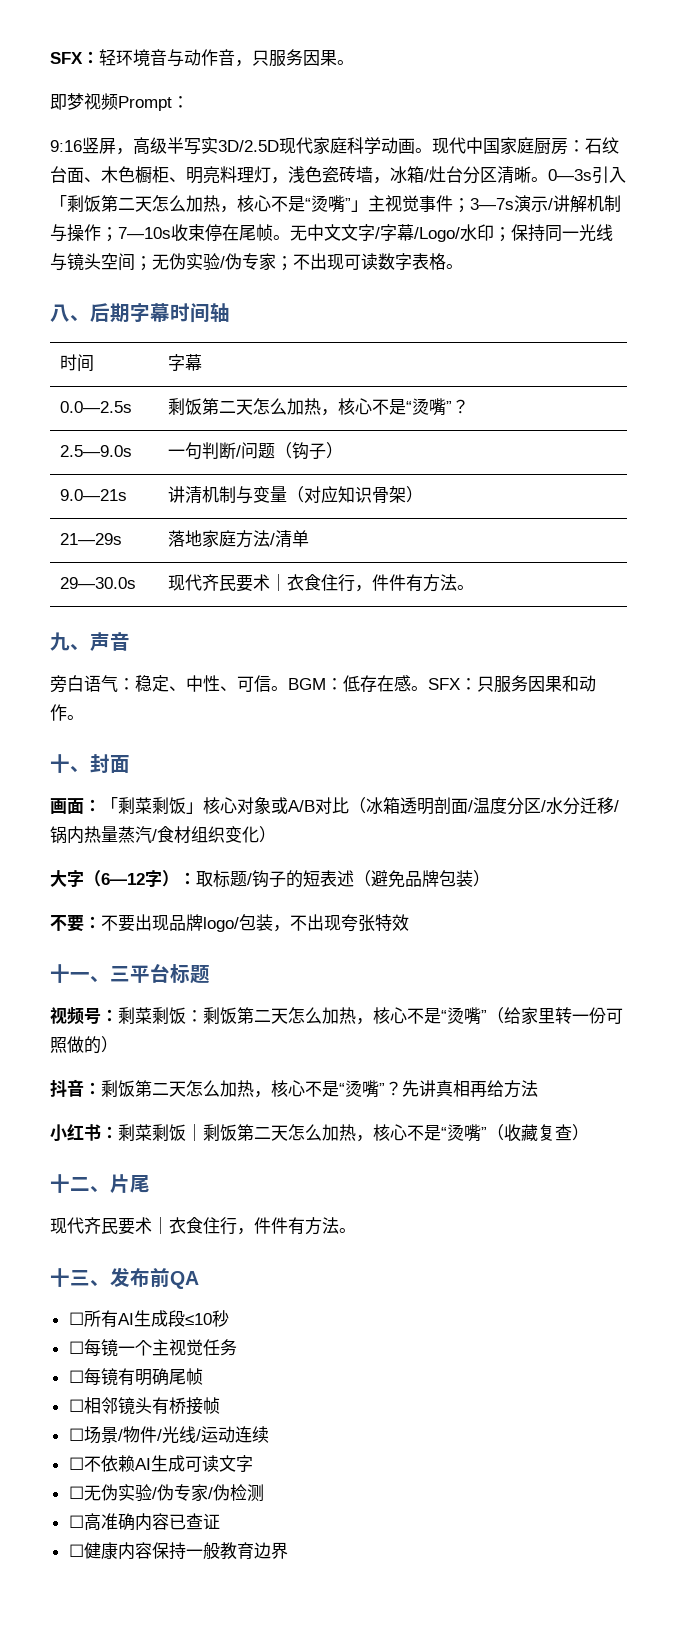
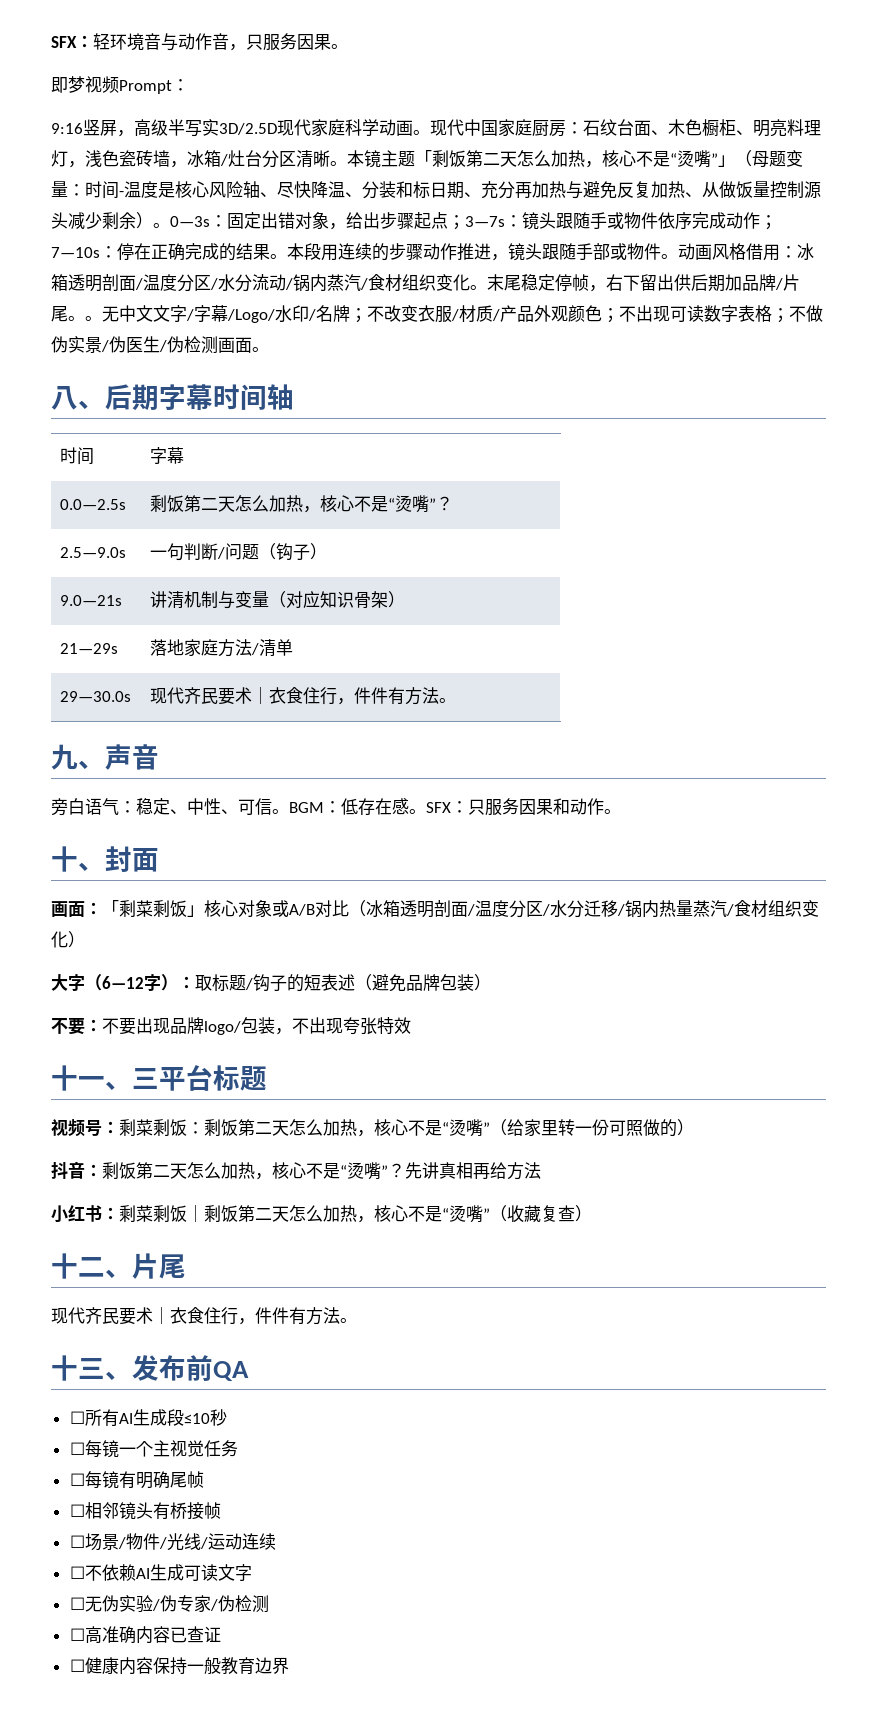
[548,166,626,184] 0—3s引入 -> [347,150,415,168] 本镜主题
[368,195,621,213] [50,224,273,242] 主视觉事件；3—7s演示/讲解机制与操作；7—10s收束停在尾帧 -> [735,150,803,168] [51,181,821,199] [51,212,777,230] [51,243,814,261] [51,274,800,292] [51,306,85,322] （母题变量：时间-温度是核心风险轴、尽快降温、分装和标日期、充分再加热与避免反复加热、从做饭量控制源头减少剩余）。0—3s：固定出错对象，给出步骤起点；3—7s：镜头跟随手或物件依序完成动作；7—10s：停在正确完成的结果。本段用连续的步骤动作推进，镜头跟随手部或物件。动画风格借用：冰箱透明剖面/温度分区/水分流动/锅内蒸汽/食材组织变化。末尾稳定停帧，右下留出供后期加品牌/片尾。
[494,224,613,242] [50,253,276,271] ；保持同一光线与镜头空间；无伪实验/伪专家 -> [308,305,602,323] /名牌；不改变衣服/材质/产品外观颜色
(446, 261) none -> [772,305,823,323] [51,336,252,354] ；不做伪实景/伪医生/伪检测画面

